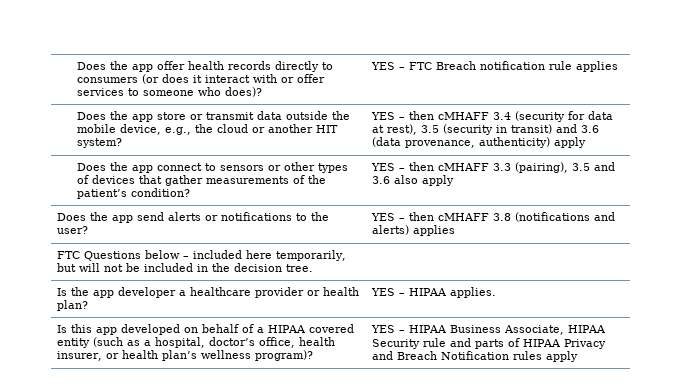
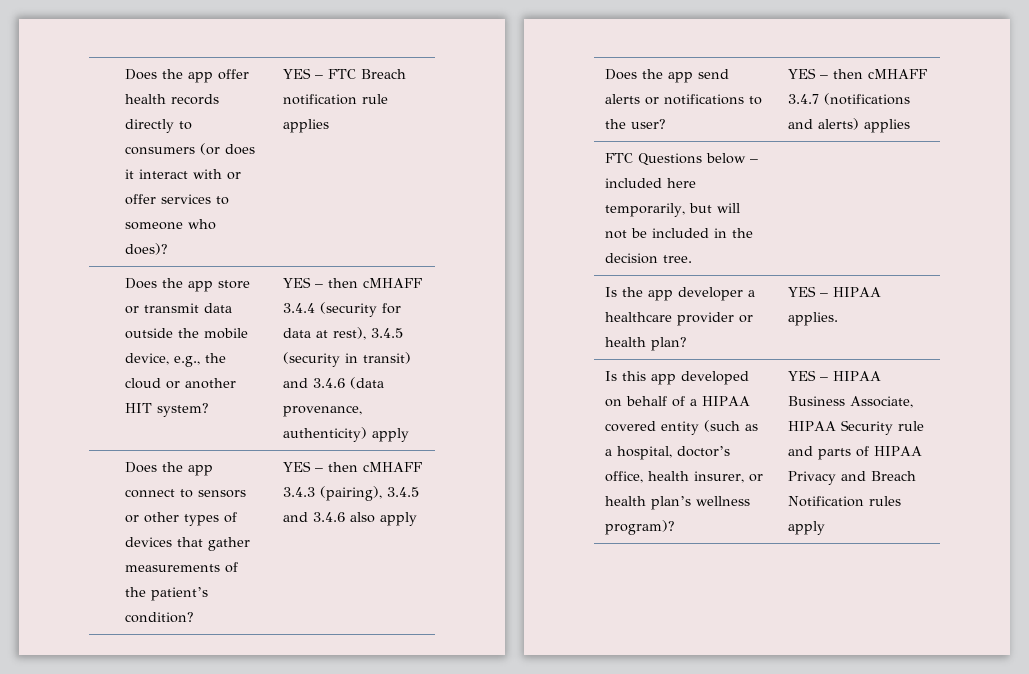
[492,112,511,120] 3.4 -> [283,303,316,313] 3.4.4
[420,125,439,133] 3.5 -> [371,328,404,338] 3.4.5
[580,125,599,133] 3.6 -> [313,378,346,388] 3.4.6
[492,162,615,173] [371,176,390,184] 3.3 (pairing), 3.5 and 3.6 -> [283,486,420,501] [283,512,346,522] 3.4.3 (pairing), 3.4.5 and 3.4.6
[492,213,511,221] 3.8 -> [788,94,820,104] 3.4.7

